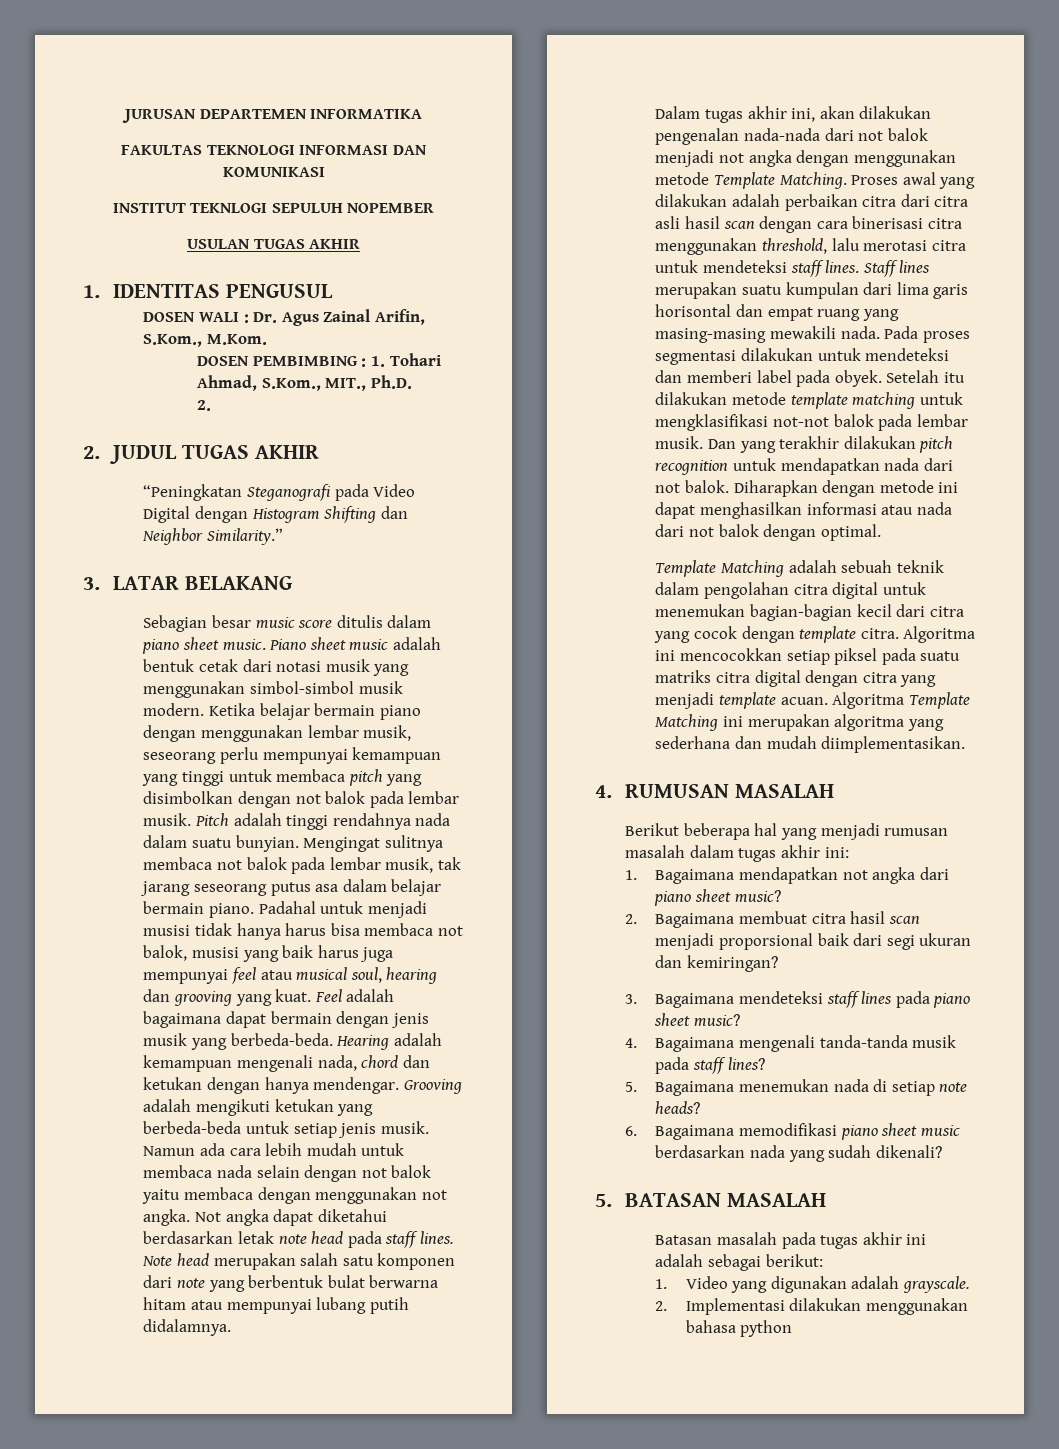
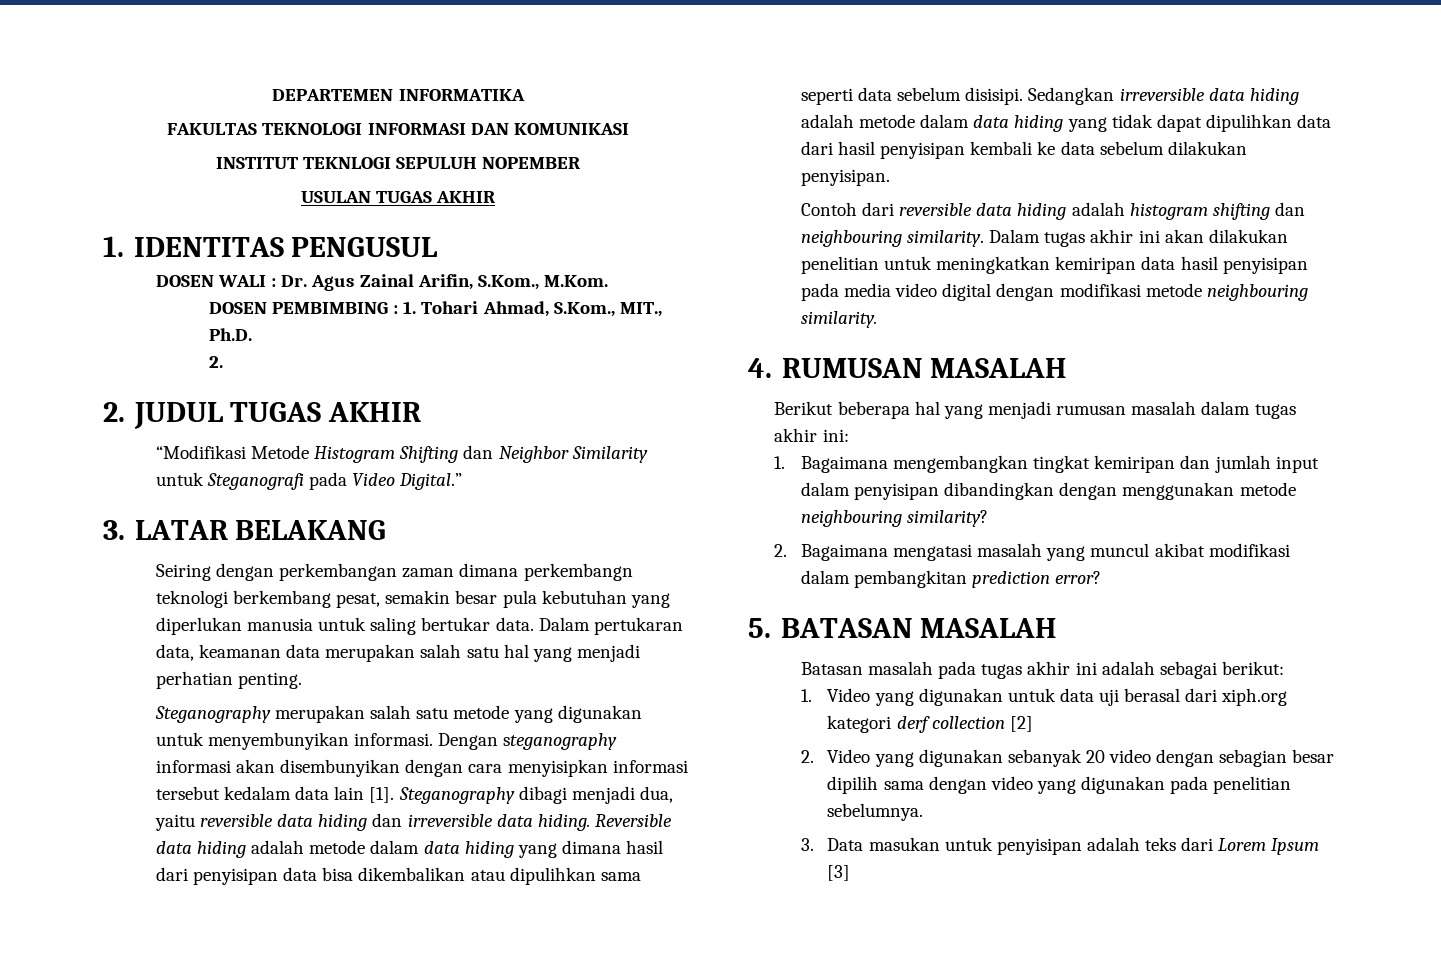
[121,109,196,123] JURUSAN -> (272, 95) none
[143,484,416,501] [143,506,408,523] [142,528,283,545] [83,576,293,590] [143,615,432,632] [142,637,441,654] [143,659,410,676] [143,681,403,698] [143,703,421,720] [143,725,412,742] [143,747,442,764] [142,769,423,786] [143,791,460,808] [143,813,451,830] [143,835,443,852] [143,857,461,874] [140,879,442,896] [143,901,427,918] [143,923,463,940] [143,945,394,962] [143,967,438,984] [143,989,395,1006] [143,1011,429,1028] [143,1033,442,1050] [143,1055,430,1072] [143,1077,462,1094] [143,1099,374,1116] [143,1121,429,1138] [143,1143,405,1156] [143,1165,432,1182] [142,1187,447,1204] [143,1209,387,1226] [143,1231,454,1248] [142,1253,456,1270] [143,1275,439,1292] [143,1297,409,1314] [143,1319,232,1336] “Peningkatan Steganografi pada Video Digital dengan Histogram Shifting dan Neighbor Similarity.” // 3. LATAR BELAKANG // Sebagian besar music score ditulis dalam piano sheet music. Piano sheet music adalah bentuk cetak dari notasi musik yang menggunakan simbol-simbol musik modern. Ketika belajar bermain piano dengan menggunakan lembar musik, seseorang perlu mempunyai kemampuan yang tinggi untuk membaca pitch yang disimbolkan dengan not balok pada lembar musik. Pitch adalah tinggi rendahnya nada dalam suatu bunyian. Mengingat sulitnya membaca not balok pada lembar musik, tak jarang seseorang putus asa dalam belajar bermain piano. Padahal untuk menjadi musisi tidak hanya harus bisa membaca not balok, musisi yang baik harus juga mempunyai feel atau musical soul, hearing dan grooving yang kuat. Feel adalah bagaimana dapat bermain dengan jenis musik yang berbeda-beda. Hearing adalah kemampuan mengenali nada, chord dan ketukan dengan hanya mendengar. Grooving adalah mengikuti ketukan yang berbeda-beda untuk setiap jenis musik. Namun ada cara lebih mudah untuk membaca nada selain dengan not balok yaitu membaca dengan menggunakan not angka. Not angka dapat diketahui berdasarkan letak note head pada staff lines. Note head merupakan salah satu komponen dari note yang berbentuk bulat berwarna hitam atau mempunyai lubang putih didalamnya. // -> [155,445,648,463] [155,472,463,490] [103,520,387,540] [155,563,633,581] [155,590,670,608] [155,617,683,635] [155,644,640,662] [155,671,303,689] [154,705,642,723] [155,732,618,750] [155,759,688,777] [155,786,673,804] [154,813,672,831] [155,840,664,858] [155,867,641,885] [800,87,1299,105] [800,114,1332,132] [800,141,1247,159] [800,169,890,186] [800,202,1305,220] [800,230,985,247] “Modifikasi Metode Histogram Shifting dan Neighbor Similarity untuk Steganografi pada Video Digital.” // 3. LATAR BELAKANG // Seiring dengan perkembangan zaman dimana perkembangn teknologi berkembang pesat, semakin besar pula kebutuhan yang diperlukan manusia untuk saling bertukar data. Dalam pertukaran data, keamanan data merupakan salah satu hal yang menjadi perhatian penting. // Steganography merupakan salah satu metode yang digunakan untuk menyembunyikan informasi. Dengan steganography informasi akan disembunyikan dengan cara menyisipkan informasi tersebut kedalam data lain [1]. Steganography dibagi menjadi dua, yaitu reversible data hiding dan irreversible data hiding. Reversible data hiding adalah metode dalam data hiding yang dimana hasil dari penyisipan data bisa dikembalikan atau dipulihkan sama seperti data sebelum disisipi. Sedangkan irreversible data hiding adalah metode dalam data hiding yang tidak dapat dipulihkan data dari hasil penyisipan kembali ke data sebelum dilakukan penyisipan. // Contoh dari reversible data hiding adalah histogram shifting dan neighbouring similarity.
[791,108,816,122] ini, -> [1138,230,1160,243] ini
[655,128,928,145] [655,150,956,167] [655,172,976,189] [655,194,969,211] [655,216,962,233] [655,238,966,255] [655,260,931,277] [655,282,969,299] [655,304,899,321] [655,326,970,343] [655,348,950,365] [655,370,965,387] [655,392,963,409] [655,414,968,431] [655,436,954,453] [655,458,953,475] [655,480,959,497] [655,502,952,519] [655,524,881,541] [655,560,944,577] [655,582,926,599] [655,604,964,621] [654,626,976,643] [655,648,961,665] [655,670,937,687] [655,692,970,709] [655,714,944,731] [655,736,966,753] pengenalan nada-nada dari not balok menjadi not angka dengan menggunakan metode Template Matching. Proses awal yang dilakukan adalah perbaikan citra dari citra asli hasil scan dengan cara binerisasi citra menggunakan threshold, lalu merotasi citra untuk mendeteksi staff lines. Staff lines merupakan suatu kumpulan dari lima garis horisontal dan empat ruang yang masing-masing mewakili nada. Pada proses segmentasi dilakukan untuk mendeteksi dan memberi label pada obyek. Setelah itu dilakukan metode template matching untuk mengklasifikasi not-not balok pada lembar musik. Dan yang terakhir dilakukan pitch recognition untuk mendapatkan nada dari not balok. Diharapkan dengan metode ini dapat menghasilkan informasi atau nada dari not balok dengan optimal. // Template Matching adalah sebuah teknik dalam pengolahan citra digital untuk menemukan bagian-bagian kecil dari citra yang cocok dengan template citra. Algoritma ini mencocokkan setiap piksel pada suatu matriks citra digital dengan citra yang menjadi template acuan. Algoritma Template Matching ini merupakan algoritma yang sederhana dan mudah diimplementasikan. -> [800,256,1308,274] [800,283,1308,301] [800,311,877,328] penelitian untuk meningkatkan kemiripan data hasil penyisipan pada media video digital dengan modifikasi metode neighbouring similarity.
[738,867,949,884] [654,889,781,906] [625,911,920,928] [655,933,972,950] [655,955,778,972] [625,991,971,1008] [654,1013,740,1027] [625,1035,957,1052] [655,1057,765,1074] [625,1079,968,1096] [655,1101,701,1114] [625,1123,960,1140] [655,1145,942,1162] mendapatkan not angka dari piano sheet music? // 2. Bagaimana membuat citra hasil scan menjadi proporsional baik dari segi ukuran dan kemiringan? // 3. Bagaimana mendeteksi staff lines pada piano sheet music? // 4. Bagaimana mengenali tanda-tanda musik pada staff lines? // 5. Bagaimana menemukan nada di setiap note heads? // 6. Bagaimana memodifikasi piano sheet music berdasarkan nada yang sudah dikenali? -> [893,455,1319,473] [800,482,1296,500] [800,510,989,527] [774,543,1290,561] [800,570,1102,588] mengembangkan tingkat kemiripan dan jumlah input dalam penyisipan dibandingkan dengan menggunakan metode neighbouring similarity? // 2. Bagaimana mengatasi masalah yang muncul akibat modifikasi dalam pembangkitan prediction error?
[851,1276,970,1293] [655,1298,968,1315] [685,1320,793,1337] adalah grayscale. // 2. Implementasi dilakukan menggunakan bahasa python -> [1007,688,1288,706] [827,715,1033,733] [800,749,1335,767] [827,776,1292,794] [827,803,924,821] [800,837,1320,855] [827,865,851,881] untuk data uji berasal dari xiph.org kategori derf collection [2] // 2. Video yang digunakan sebanyak 20 video dengan sebagian besar dipilih sama dengan video yang digunakan pada penelitian sebelumnya. // 3. Data masukan untuk penyisipan adalah teks dari Lorem Ipsum [3]

